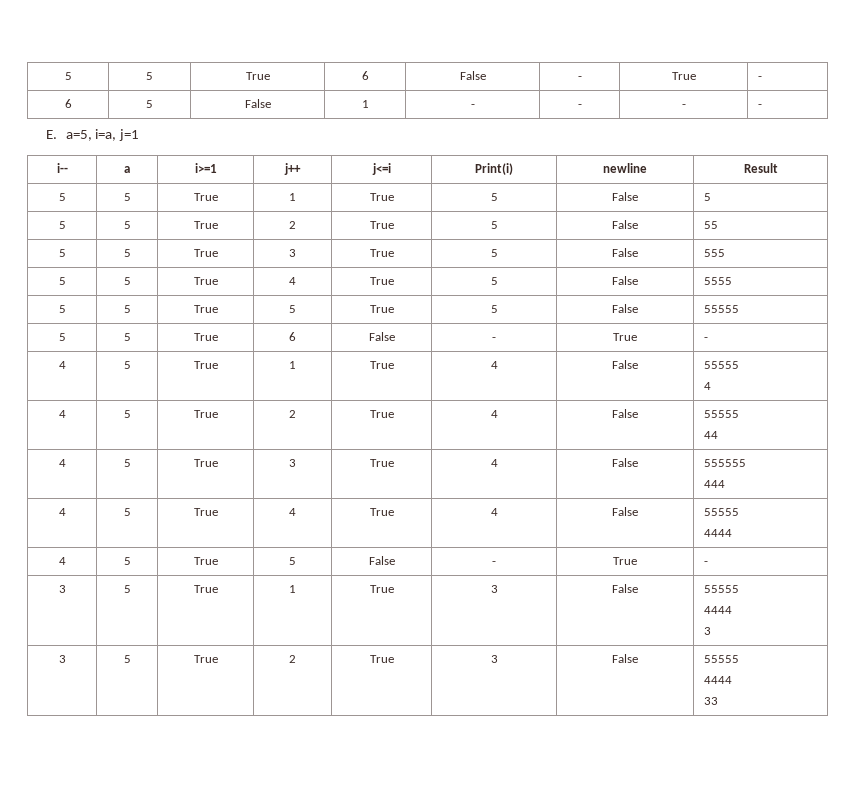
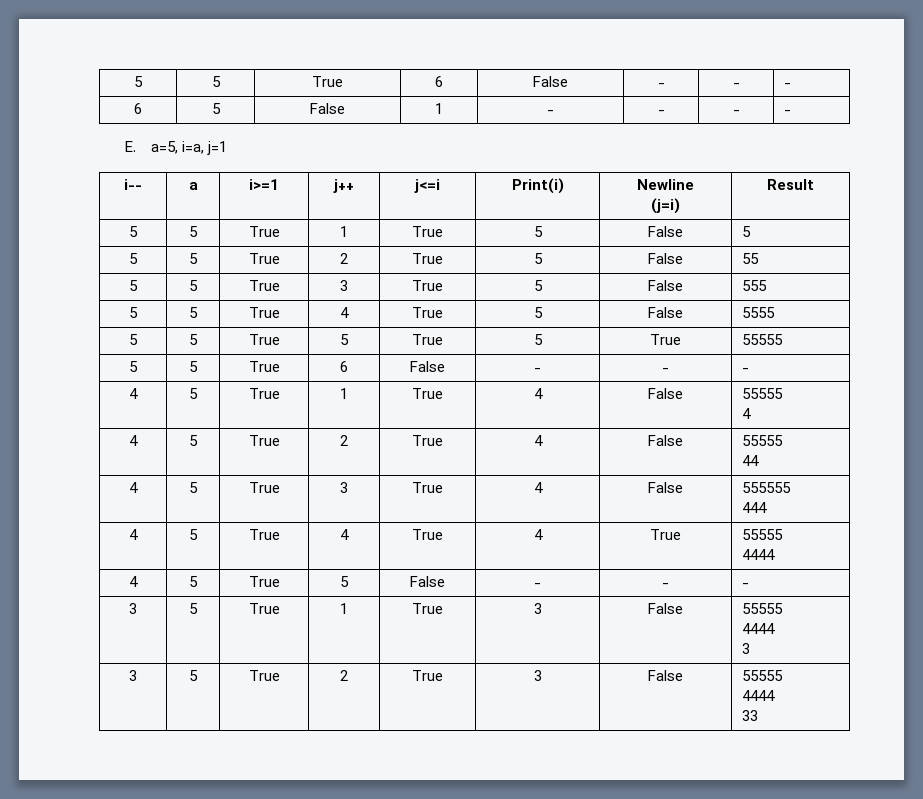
[64,72,72,80] [146,72,153,80] [245,72,270,80] [361,71,369,80] [459,71,486,80] [577,76,582,80] [671,72,696,80] 5 | 5 | True | 6 | False | - | True -> [134,76,143,87] [211,76,221,87] [312,76,343,87] [435,76,443,87] [533,76,568,87] [657,83,665,87] [732,83,740,87] 5 | 5 | True | 6 | False | - | -
[603,163,647,173] newline -> [637,179,694,190] [651,198,680,214] Newline // (j=i)
[612,304,638,313] False -> [650,334,681,345] True
[613,333,637,341] True -> [662,368,669,372] -
[612,507,638,516] False -> [650,529,681,540] True
[613,557,637,565] True -> [662,583,669,587] -

